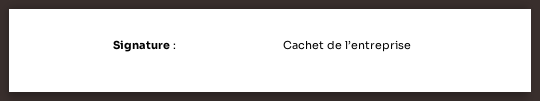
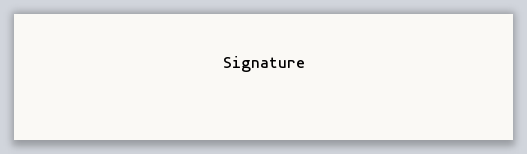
[172,43,176,49] [283,40,411,52] : // Cachet de l’entreprise -> (305, 64) none

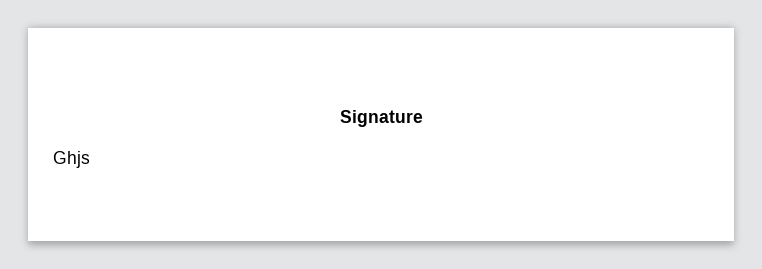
(305, 64) none -> [53,151,90,168] // Ghjs

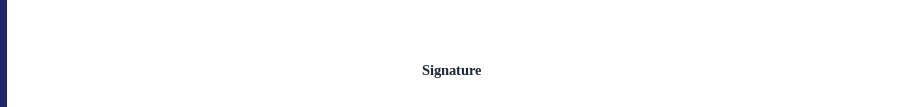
[53,151,90,168] // Ghjs -> (482, 71) none

